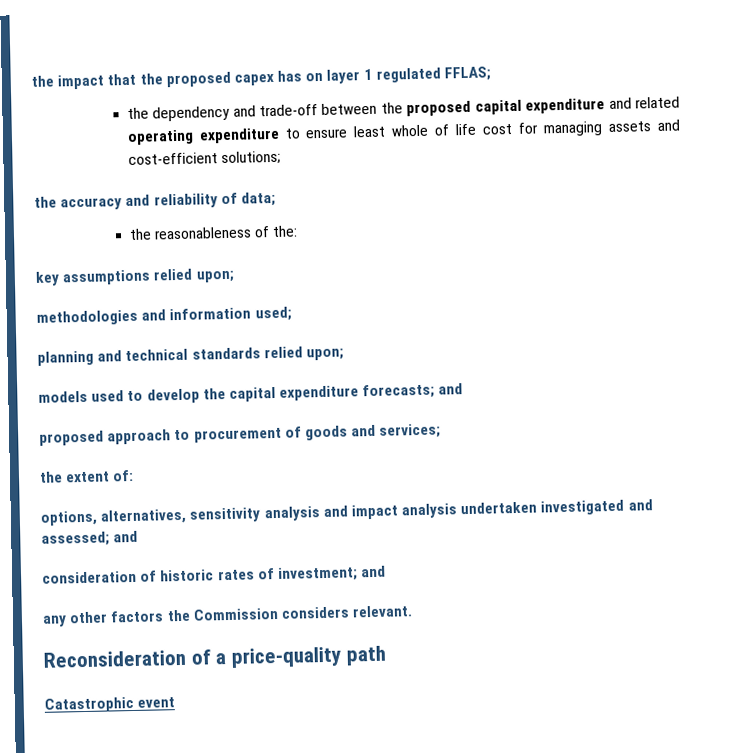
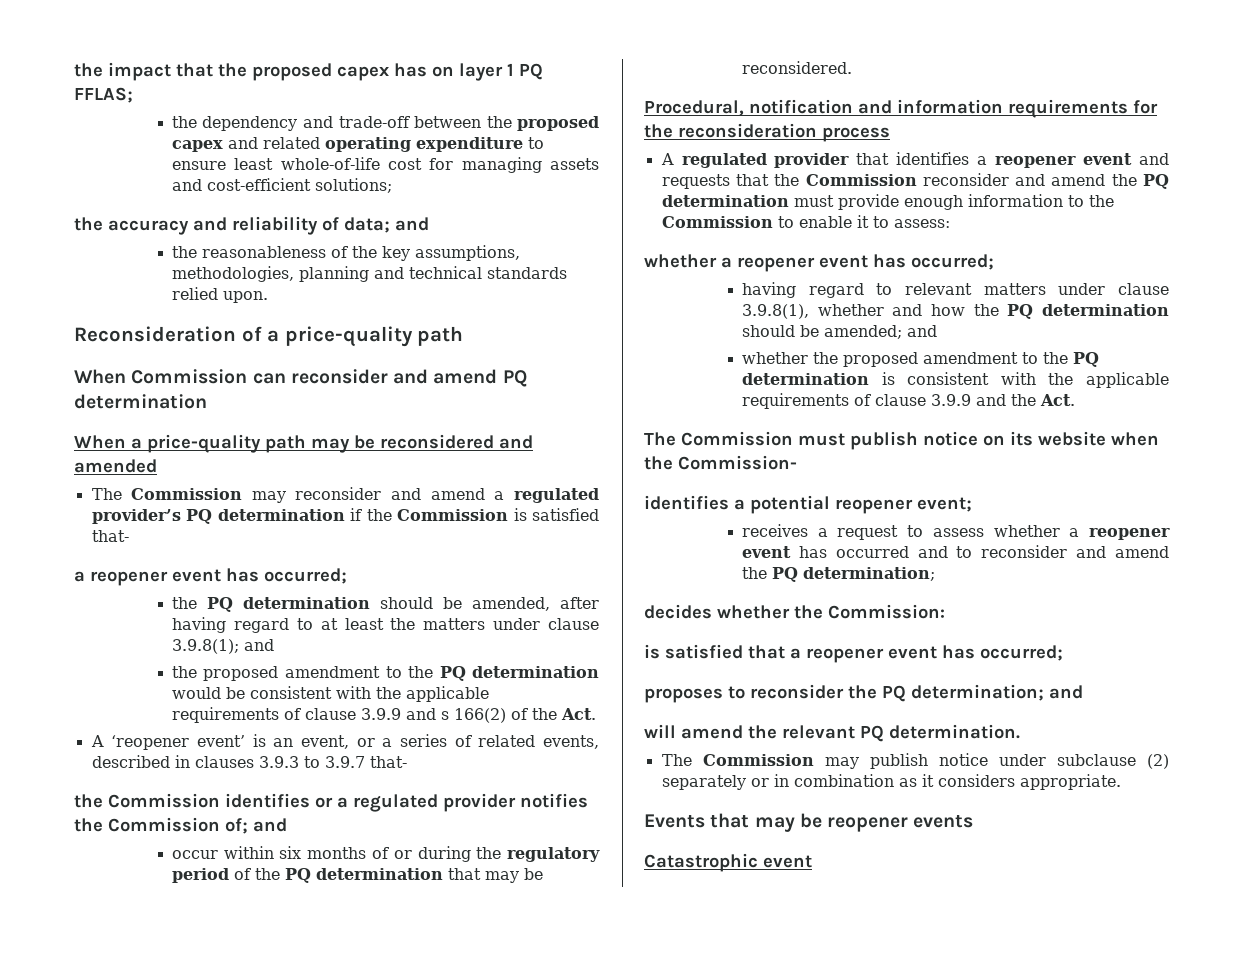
[375,67,441,83] regulated -> [519,63,543,80] PQ
[474,98,606,115] capital expenditure -> [171,140,223,152] capex
[391,123,477,137] whole of life -> [280,157,380,170] whole-of-life
(276, 199) none -> [395,217,429,231] and
[272,225,299,237] [35,268,234,286] [36,306,292,326] the: // key assumptions relied upon; // methodologies and information used; // -> [351,245,520,261] [171,266,294,282] the key assumptions, methodologies,
[305,348,344,361] [38,383,464,404] [39,423,442,446] [39,469,135,483] [40,499,653,526] [41,530,139,547] [41,565,387,584] [42,605,413,627] upon; // models used to develop the capital expenditure forecasts; and // proposed approach to procurement of goods and services; // the extent of: // options, alternatives, sensitivity analysis and impact analysis undertaken investigated and assessed; and // consideration of historic rates of investment; and // any other factors the Commission considers relevant. -> [222,291,268,303] upon.
(386, 655) none -> [74,369,527,387] [74,394,207,409] [74,434,533,453] [74,459,157,473] [91,487,599,503] [91,508,599,524] [91,530,129,542] [74,568,347,586] [171,597,600,612] [171,617,599,633] [171,639,274,654] [171,666,600,681] [171,686,489,702] [171,707,596,723] [90,734,599,750] [91,755,407,768] [74,793,588,812] [74,817,287,834] [171,846,600,862] [171,868,543,883] [741,61,852,74] [644,99,1158,118] [644,123,890,142] [660,152,1169,168] [661,173,1169,189] [661,194,1114,210] [661,215,950,228] [644,254,994,272] [741,282,1169,298] [741,304,1169,319] [741,325,937,339] [741,352,1099,367] [741,372,1169,388] [741,393,1075,409] [644,431,1159,450] [644,455,797,470] [644,495,972,514] [741,524,1170,540] [741,545,1169,558] [741,567,935,582] [644,604,945,619] [644,644,1063,663] [644,684,1083,703] [644,724,1020,742] [661,753,1169,769] [661,774,1121,790] [644,813,974,832] // When Commission can reconsider and amend PQ determination // When a price-quality path may be reconsidered and amended // The Commission may reconsider and amend a regulated provider’s PQ determination if the Commission is satisfied that- // a reopener event has occurred; // the PQ determination should be amended, after having regard to at least the matters under clause 3.9.8(1); and // the proposed amendment to the PQ determination would be consistent with the applicable requirements of clause 3.9.9 and s 166(2) of the Act. // A ‘reopener event’ is an event, or a series of related events, described in clauses 3.9.3 to 3.9.7 that- // the Commission identifies or a regulated provider notifies the Commission of; and // occur within six months of or during the regulatory period of the PQ determination that may be reconsidered. // Procedural, notification and information requirements for the reconsideration process // A regulated provider that identifies a reopener event and requests that the Commission reconsider and amend the PQ determination must provide enough information to the Commission to enable it to assess: // whether a reopener event has occurred; // having regard to relevant matters under clause 3.9.8(1), whether and how the PQ determination should be amended; and // whether the proposed amendment to the PQ determination is consistent with the applicable requirements of clause 3.9.9 and the Act. // The Commission must publish notice on its website when the Commission- // identifies a potential reopener event; // receives a request to assess whether a reopener event has occurred and to reconsider and amend the PQ determination; // decides whether the Commission: // is satisfied that a reopener event has occurred; // proposes to reconsider the PQ determination; and // will amend the relevant PQ determination. // The Commission may publish notice under subclause (2) separately or in combination as it considers appropriate. // Events that may be reopener events

